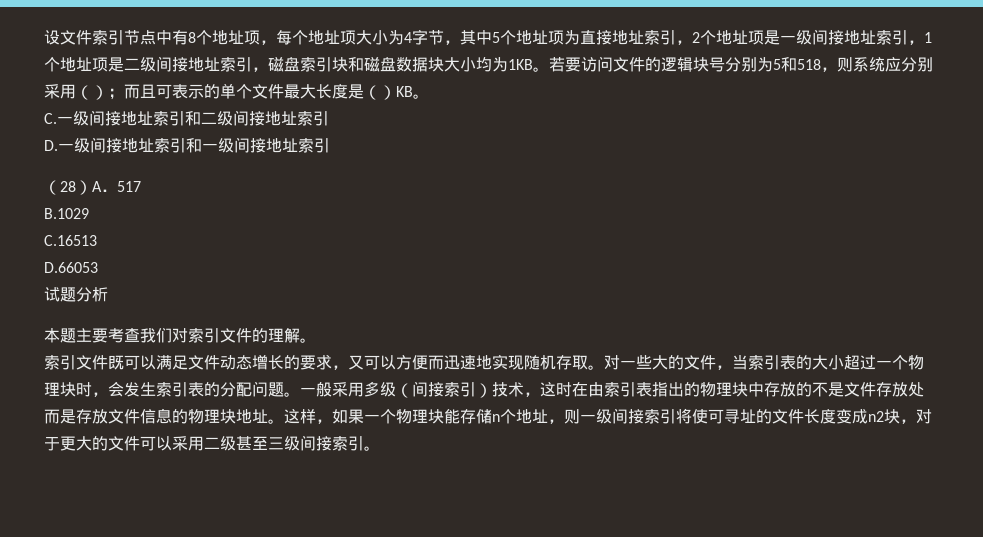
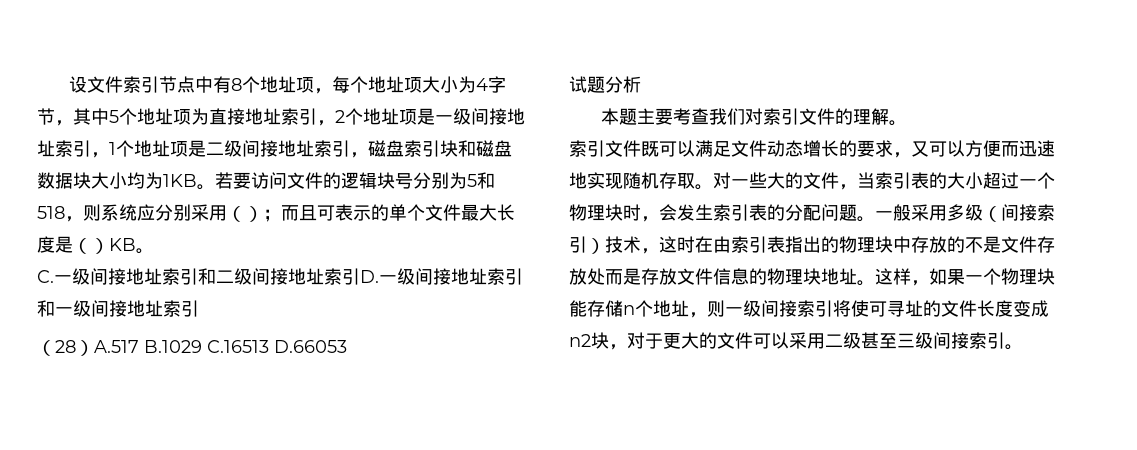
(329, 118) // -> (360, 276) none
[92,181,141,192] A．517 // -> [94,340,139,353] A.517
(89, 213) // -> (202, 346) none
(97, 240) // -> (269, 346) none

